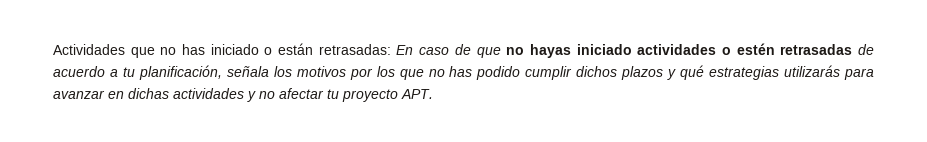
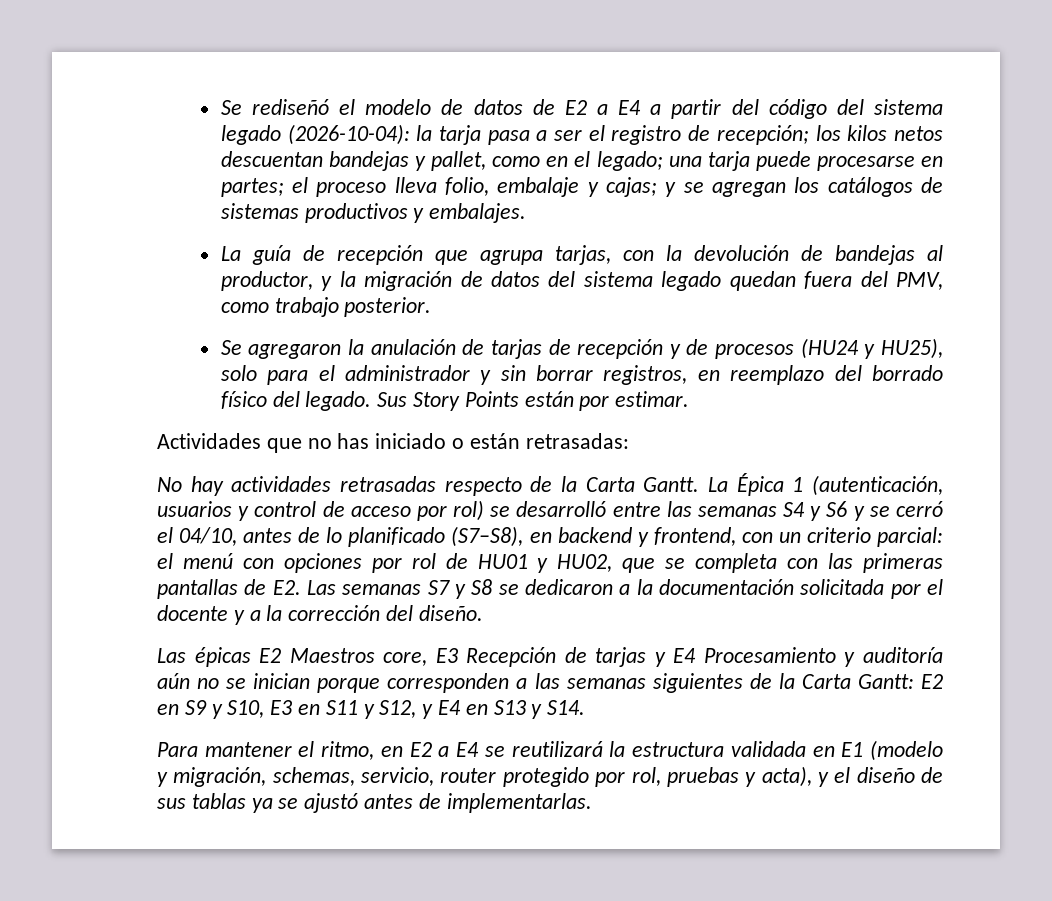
(53, 49) none -> [220,99,943,119] [220,124,944,145] [220,151,943,171] [220,177,944,197] [220,203,527,223] [220,245,943,265] [220,271,943,291] [220,297,432,317] [220,338,943,359] [220,365,943,385] [220,391,690,411] Se rediseñó el modelo de datos de E2 a E4 a partir del código del sistema legado (2026-10-04): la tarja pasa a ser el registro de recepción; los kilos netos descuentan bandejas y pallet, como en el legado; una tarja puede procesarse en partes; el proceso lleva folio, embalaje y cajas; y se agregan los catálogos de sistemas productivos y embalajes. // La guía de recepción que agrupa tarjas, con la devolución de bandejas al productor, y la migración de datos del sistema legado quedan fuera del PMV, como trabajo posterior. // Se agregaron la anulación de tarjas de recepción y de procesos (HU24 y HU25), solo para el administrador y sin borrar registros, en reemplazo del borrado físico del legado. Sus Story Points están por estimar. //
[396,43,875,58] [53,65,875,80] [53,88,433,102] En caso de que no hayas iniciado actividades o estén retrasadas de acuerdo a tu planificación, señala los motivos por los que no has podido cumplir dichos plazos y qué estrategias utilizarás para avanzar en dichas actividades y no afectar tu proyecto APT. -> [157,473,943,496] [157,500,943,521] [157,526,943,547] [157,553,943,573] [157,579,943,599] [157,605,483,625] [157,647,944,667] [157,673,943,693] [157,700,586,719] [157,740,944,761] [157,766,943,787] [157,793,592,813] // No hay actividades retrasadas respecto de la Carta Gantt. La Épica 1 (autenticación, usuarios y control de acceso por rol) se desarrolló entre las semanas S4 y S6 y se cerró el 04/10, antes de lo planificado (S7–S8), en backend y frontend, con un criterio parcial: el menú con opciones por rol de HU01 y HU02, que se completa con las primeras pantallas de E2. Las semanas S7 y S8 se dedicaron a la documentación solicitada por el docente y a la corrección del diseño. // Las épicas E2 Maestros core, E3 Recepción de tarjas y E4 Procesamiento y auditoría aún no se inician porque corresponden a las semanas siguientes de la Carta Gantt: E2 en S9 y S10, E3 en S11 y S12, y E4 en S13 y S14. // Para mantener el ritmo, en E2 a E4 se reutilizará la estructura validada en E1 (modelo y migración, schemas, servicio, router protegido por rol, pruebas y acta), y el diseño de sus tablas ya se ajustó antes de implementarlas.

